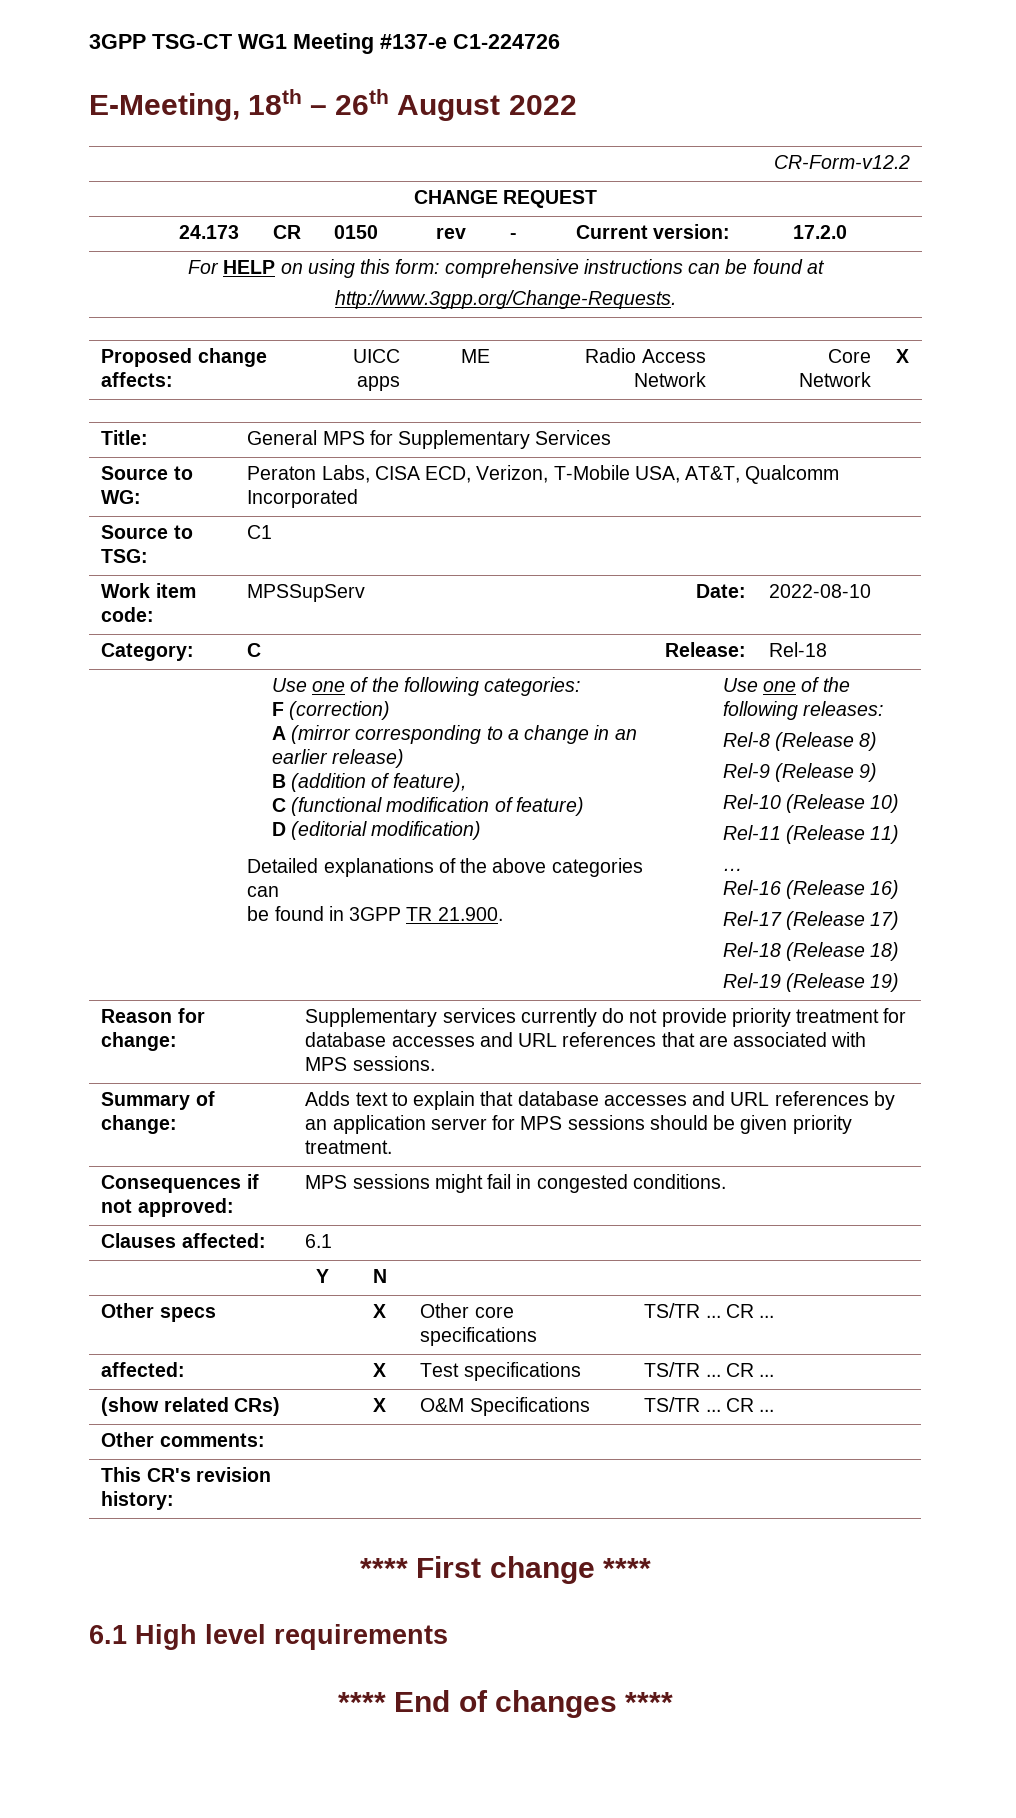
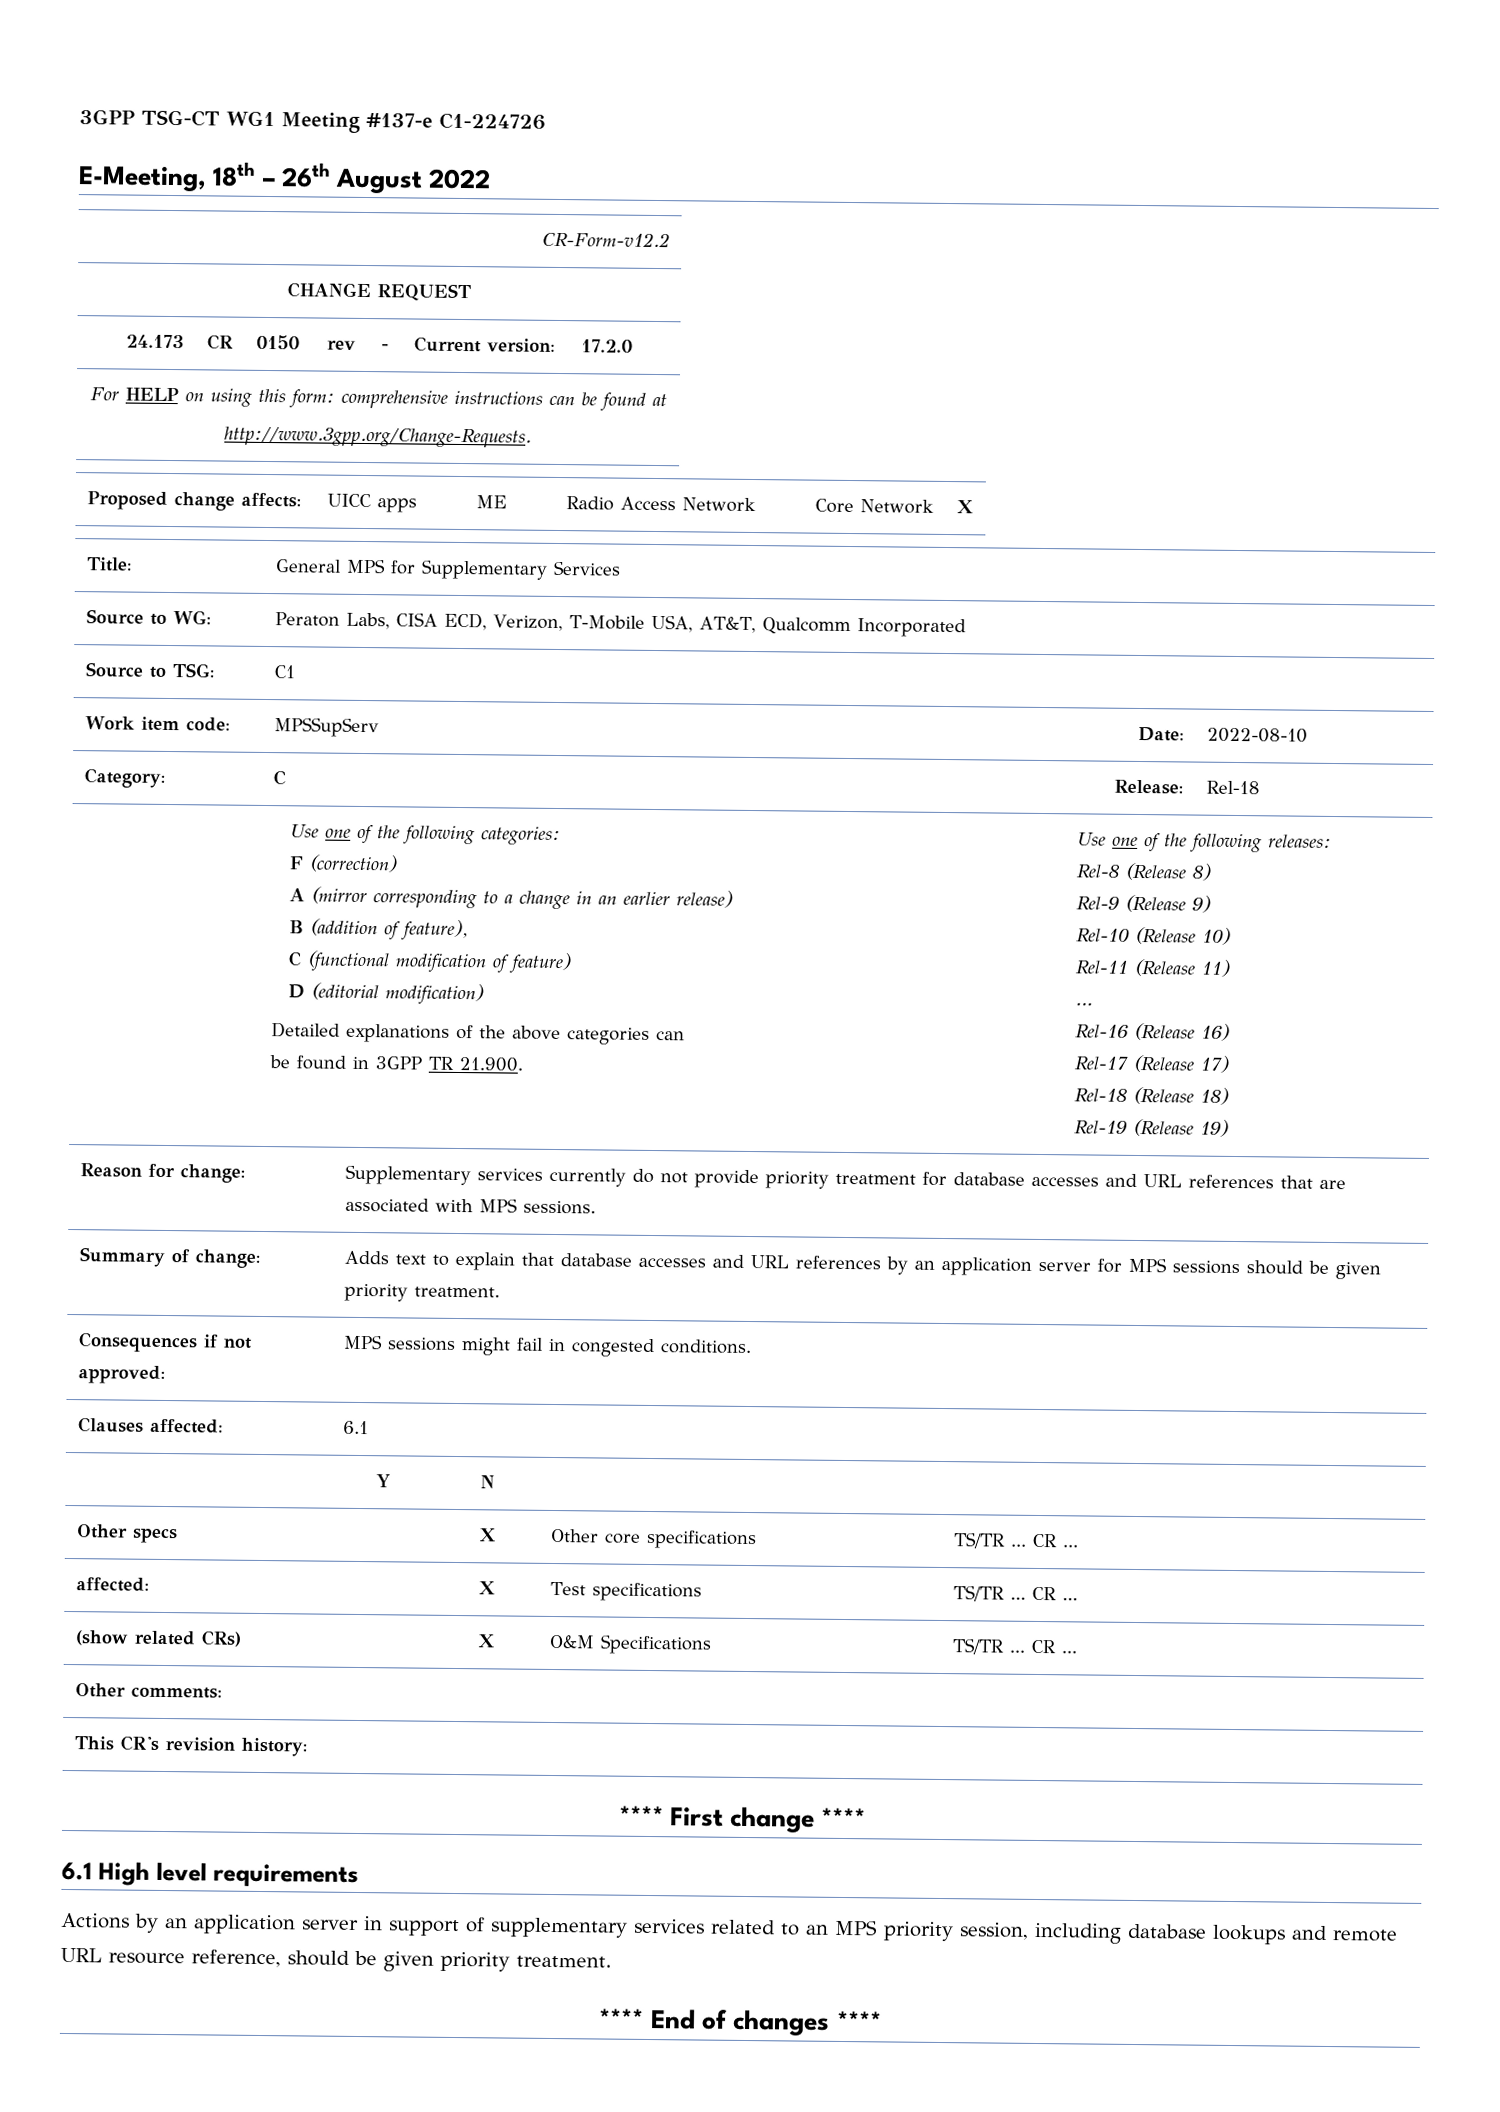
(448, 1637) none -> [60,1912,1398,1945] [60,1947,612,1972] // Actions by an application server in support of supplementary services related to an MPS priority session, including database lookups and remote URL resource reference, should be given priority treatment.

